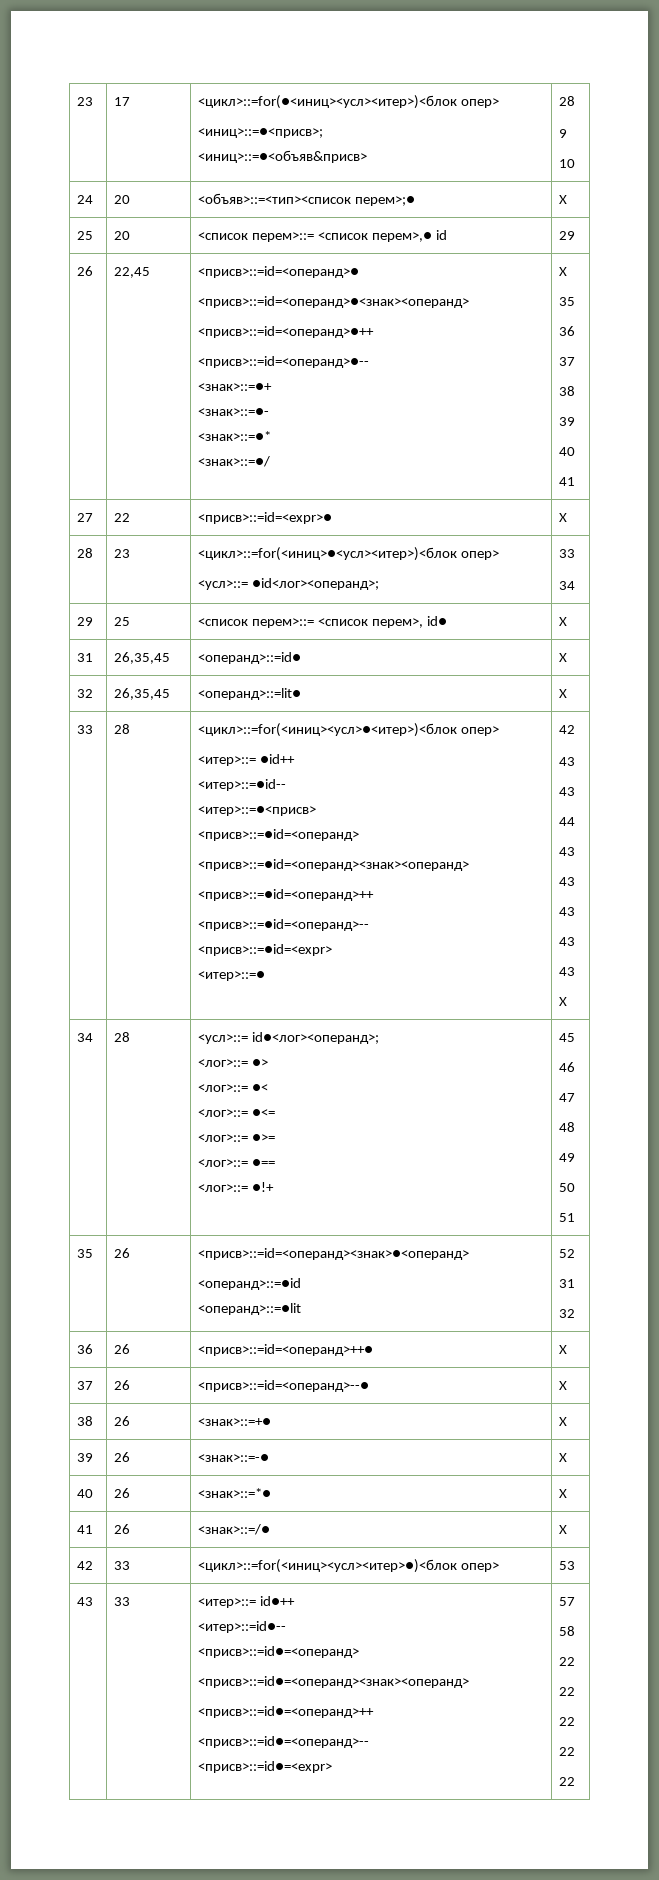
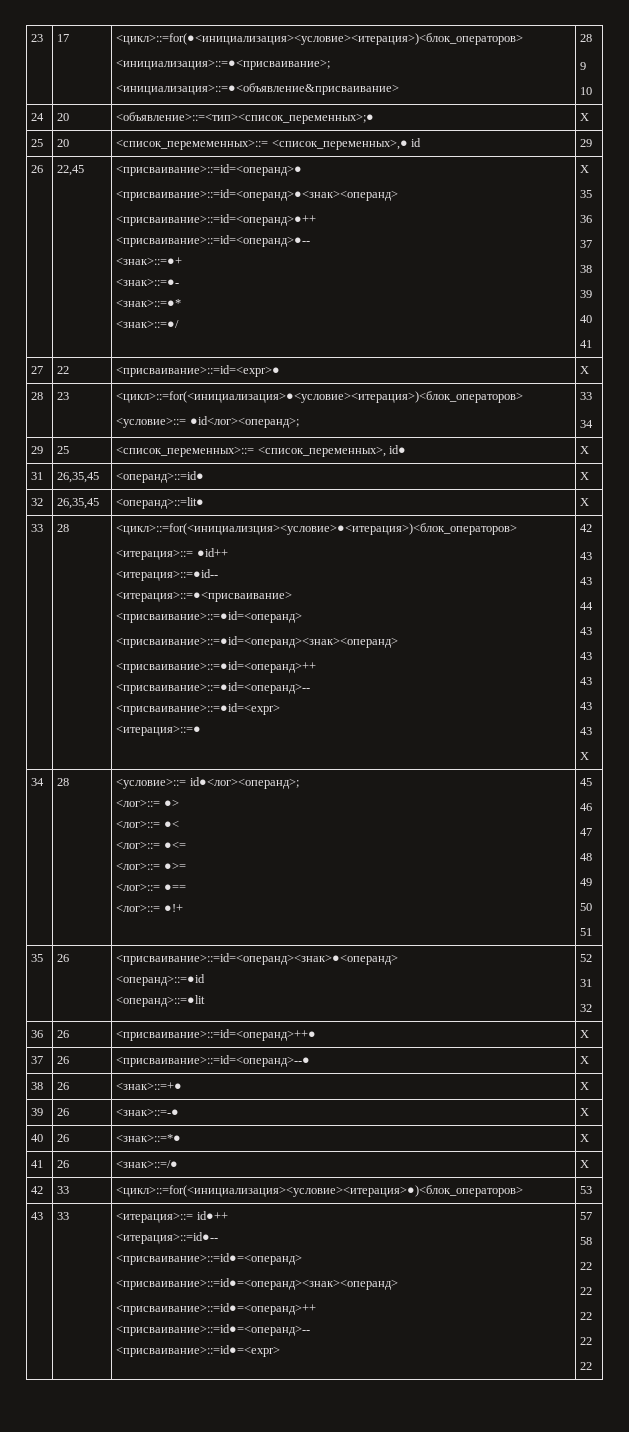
[198,95,500,109] [198,128,324,138] [198,150,368,163] <цикл>::=for(●<иниц><усл><итер>)<блок опер> // <иниц>::=●<присв>; // <иниц>::=●<объяв&присв> -> [116,33,524,45] [116,59,331,70] [116,83,400,95] <цикл>::=for(●<инициализация><условие><итерация>)<блок_операторов> // <инициализация>::=●<присваивание>; // <инициализация>::=●<объявление&присваивание>
[198,193,416,206] <объяв>::=<тип><список перем>;● -> [116,112,375,124] <объявление>::=<тип><список_переменных>;●
[198,232,433,242] <список перем>::= <список перем>,● -> [116,139,408,150] <список_перемеменных>::= <список_переменных>,●
[198,266,360,278] [198,296,470,308] [198,326,375,338] [198,356,370,368] <присв>::=id=<операнд>● // <присв>::=id=<операнд>●<знак><операнд> // <присв>::=id=<операнд>●++ // <присв>::=id=<операнд>●-- -> [116,164,303,176] [116,189,399,201] [116,214,317,226] [116,235,311,247] <присваивание>::=id=<операнд>● // <присваивание>::=id=<операнд>●<знак><операнд> // <присваивание>::=id=<операнд>●++ // <присваивание>::=id=<операнд>●--
[198,512,333,524] <присв>::=id=<expr>● -> [116,365,281,377] <присваивание>::=id=<expr>●
[198,547,500,561] [198,580,249,590] <цикл>::=for(<иниц>●<усл><итер>)<блок опер> // <усл>::= -> [116,391,524,403] [116,417,187,428] <цикл>::=for(<инициализация>●<условие><итерация>)<блок_операторов> // <условие>::=
[198,618,424,628] <список перем>::= <список перем>, -> [116,446,386,457] <список_переменных>::= <список_переменных>,
[198,723,500,737] [198,754,296,766] [198,779,287,791] [198,806,317,816] [198,829,360,841] [198,859,470,871] [198,889,375,901] [198,919,370,931] [198,944,333,956] [198,971,266,981] <цикл>::=for(<иниц><усл>●<итер>)<блок опер> // <итер>::= ●id++ // <итер>::=●id-- // <итер>::=●<присв> // <присв>::=●id=<операнд> // <присв>::=●id=<операнд><знак><операнд> // <присв>::=●id=<операнд>++ // <присв>::=●id=<операнд>-- // <присв>::=●id=<expr> // <итер>::=● -> [116,523,518,535] [116,548,228,560] [116,569,219,581] [116,591,293,602] [116,611,303,623] [116,636,399,648] [116,661,317,673] [116,682,311,694] [116,703,281,715] [116,725,202,736] <цикл>::=for(<инициализция><условие>●<итерация>)<блок_операторов> // <итерация>::= ●id++ // <итерация>::=●id-- // <итерация>::=●<присваивание> // <присваивание>::=●id=<операнд> // <присваивание>::=●id=<операнд><знак><операнд> // <присваивание>::=●id=<операнд>++ // <присваивание>::=●id=<операнд>-- // <присваивание>::=●id=<expr> // <итерация>::=●
[198,1034,249,1044] <усл>::= -> [116,778,187,789] <условие>::=
[198,1248,470,1260] <присв>::=id=<операнд><знак>●<операнд> -> [116,953,399,965] <присваивание>::=id=<операнд><знак>●<операнд>
[198,1344,374,1356] <присв>::=id=<операнд>++● -> [116,1029,317,1041] <присваивание>::=id=<операнд>++●
[198,1380,370,1392] <присв>::=id=<операнд>--● -> [116,1055,311,1067] <присваивание>::=id=<операнд>--●
[198,1559,500,1573] <цикл>::=for(<иниц><усл><итер>●)<блок опер> -> [116,1185,524,1197] <цикл>::=for(<инициализация><условие><итерация>●)<блок_операторов>
[198,1598,257,1608] <итер>::= -> [116,1212,194,1223] <итерация>::=
[198,1621,287,1633] [198,1646,360,1658] [198,1676,470,1688] [198,1706,375,1718] [198,1736,370,1748] [198,1761,333,1773] <итер>::=id●-- // <присв>::=id●=<операнд> // <присв>::=id●=<операнд><знак><операнд> // <присв>::=id●=<операнд>++ // <присв>::=id●=<операнд>-- // <присв>::=id●=<expr> -> [116,1232,219,1244] [116,1253,303,1265] [116,1278,399,1290] [116,1303,317,1315] [116,1324,311,1336] [116,1345,281,1357] <итерация>::=id●-- // <присваивание>::=id●=<операнд> // <присваивание>::=id●=<операнд><знак><операнд> // <присваивание>::=id●=<операнд>++ // <присваивание>::=id●=<операнд>-- // <присваивание>::=id●=<expr>

